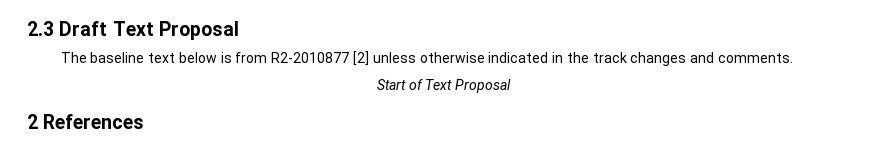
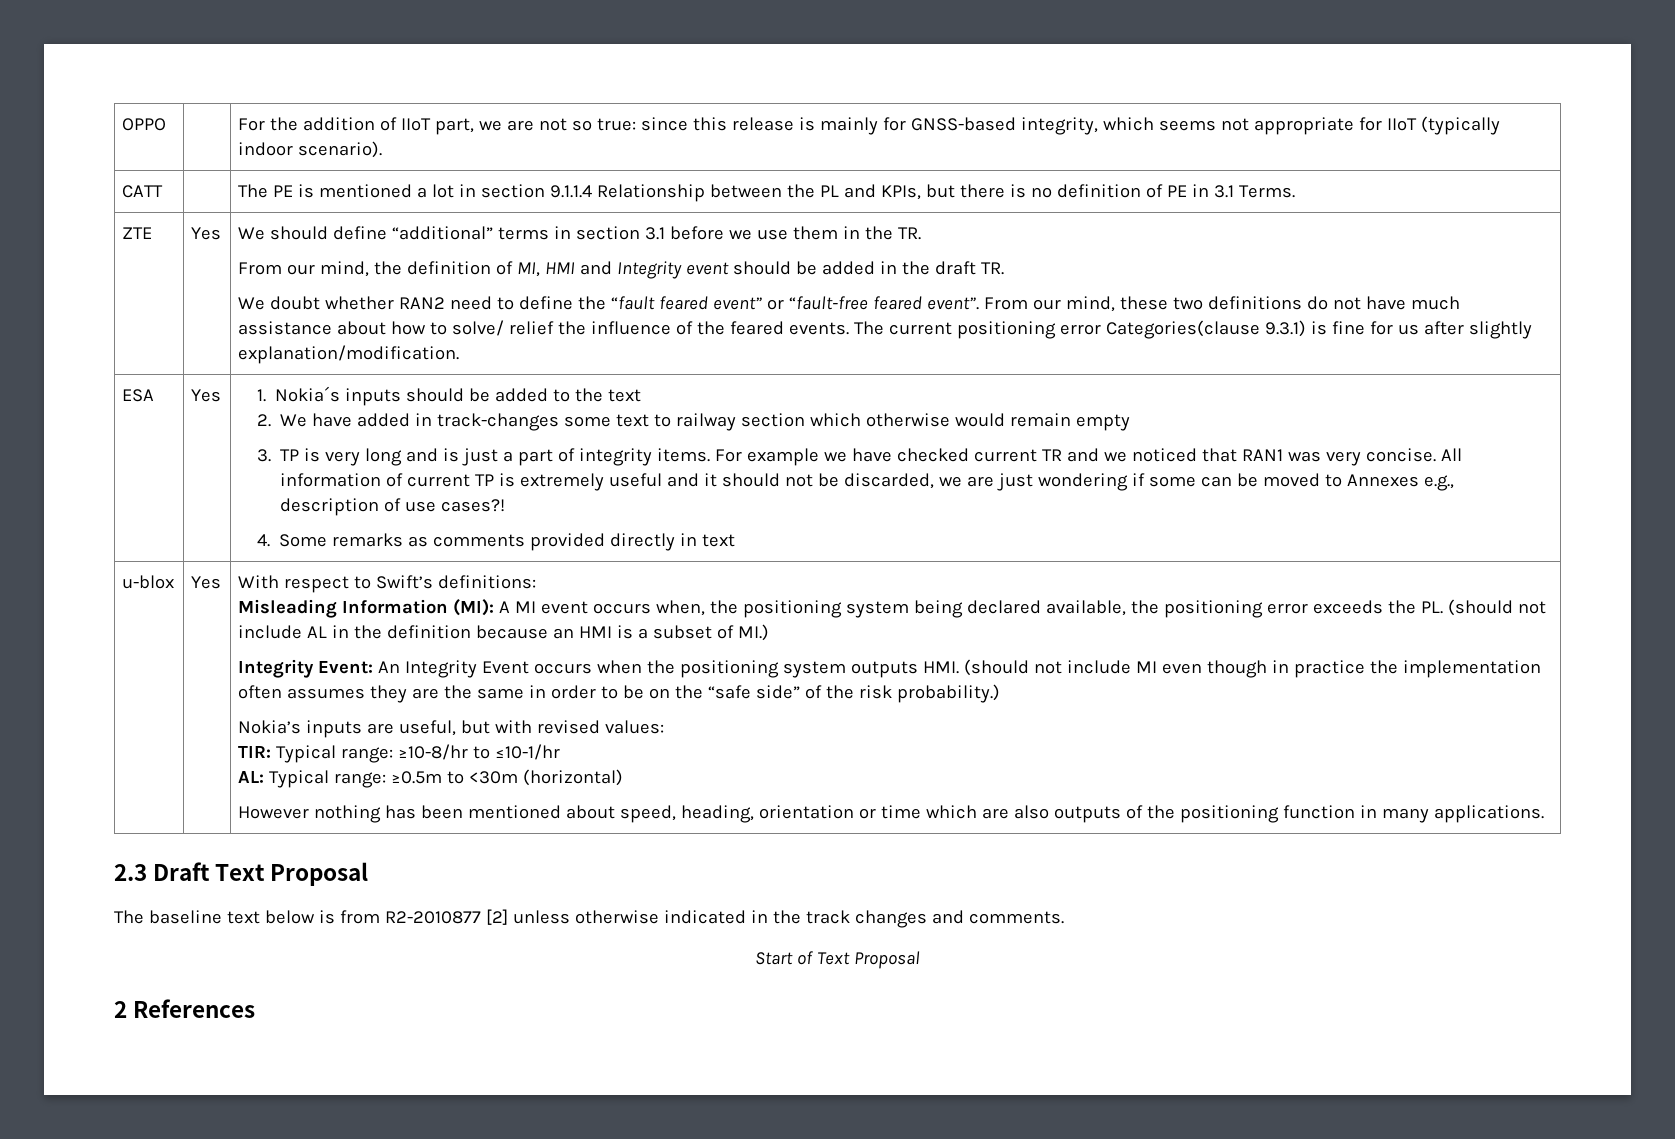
(27, 28) none -> [122,118,167,131] [238,116,1501,135] [238,141,383,158] [122,185,164,198] [238,184,1296,202] [122,227,153,239] [191,227,222,240] [238,226,922,240] [238,261,1005,279] [238,296,1461,312] [238,320,1533,339] [238,345,460,364] [122,389,155,402] [191,389,222,402] [256,386,641,406] [256,413,1130,431] [256,448,1462,466] [279,473,1454,491] [279,498,505,516] [256,533,735,551] [122,575,175,589] [191,576,222,589] [238,575,537,593] [238,599,1547,618] [238,624,770,641] [238,659,1542,678] [238,684,1001,703] [238,720,665,738] [238,744,561,763] [238,769,624,788] [238,805,1545,823] OPPO | | For the addition of IIoT part, we are not so true: since this release is mainly for GNSS-based integrity, which seems not appropriate for IIoT (typically indoor scenario). // CATT | | The PE is mentioned a lot in section 9.1.1.4 Relationship between the PL and KPIs, but there is no definition of PE in 3.1 Terms. // ZTE | Yes | We should define “additional” terms in section 3.1 before we use them in the TR. // From our mind, the definition of MI, HMI and Integrity event should be added in the draft TR. // We doubt whether RAN2 need to define the “fault feared event” or “fault-free feared event”. From our mind, these two definitions do not have much assistance about how to solve/ relief the influence of the feared events. The current positioning error Categories(clause 9.3.1) is fine for us after slightly explanation/modification. // ESA | Yes | 1. Nokia´s inputs should be added to the text // 2. We have added in track-changes some text to railway section which otherwise would remain empty // 3. TP is very long and is just a part of integrity items. For example we have checked current TR and we noticed that RAN1 was very concise. All information of current TP is extremely useful and it should not be discarded, we are just wondering if some can be moved to Annexes e.g., description of use cases?! // 4. Some remarks as comments provided directly in text // u-blox | Yes | With respect to Swift’s definitions: // Misleading Information (MI): A MI event occurs when, the positioning system being declared available, the positioning error exceeds the PL. (should not include AL in the definition because an HMI is a subset of MI.) // Integrity Event: An Integrity Event occurs when the positioning system outputs HMI. (should not include MI even though in practice the implementation often assumes they are the same in order to be on the “safe side” of the risk probability.) // Nokia’s inputs are useful, but with revised values: // TIR: Typical range: ≥10-8/hr to ≤10-1/hr // AL: Typical range: ≥0.5m to <30m (horizontal) // However nothing has been mentioned about speed, heading, orientation or time which are also outputs of the positioning function in many applications. //

